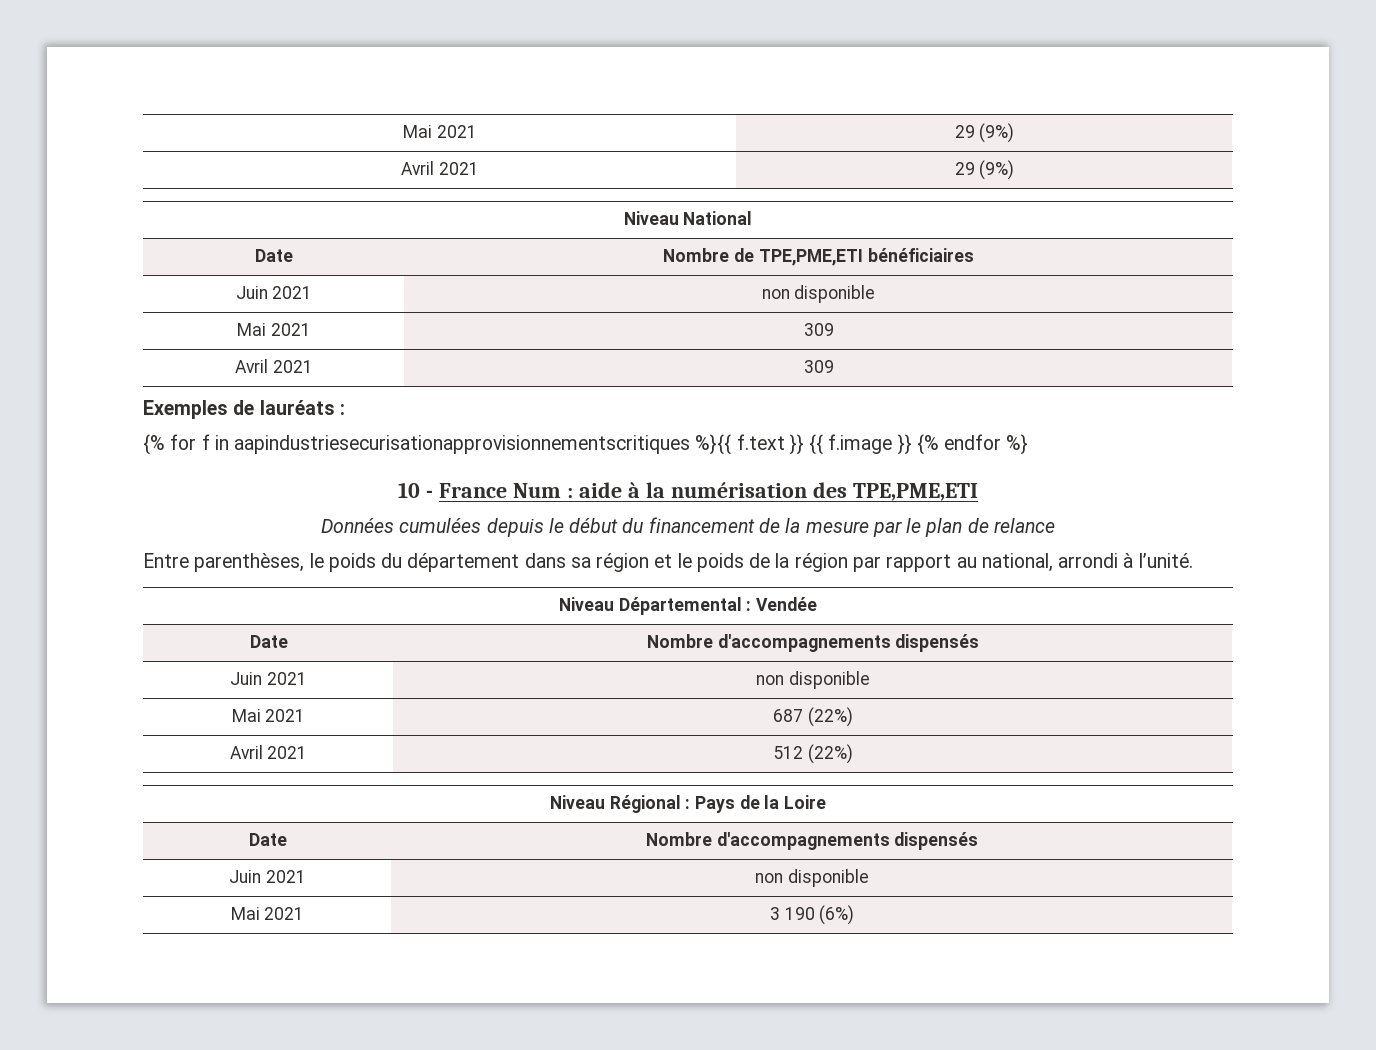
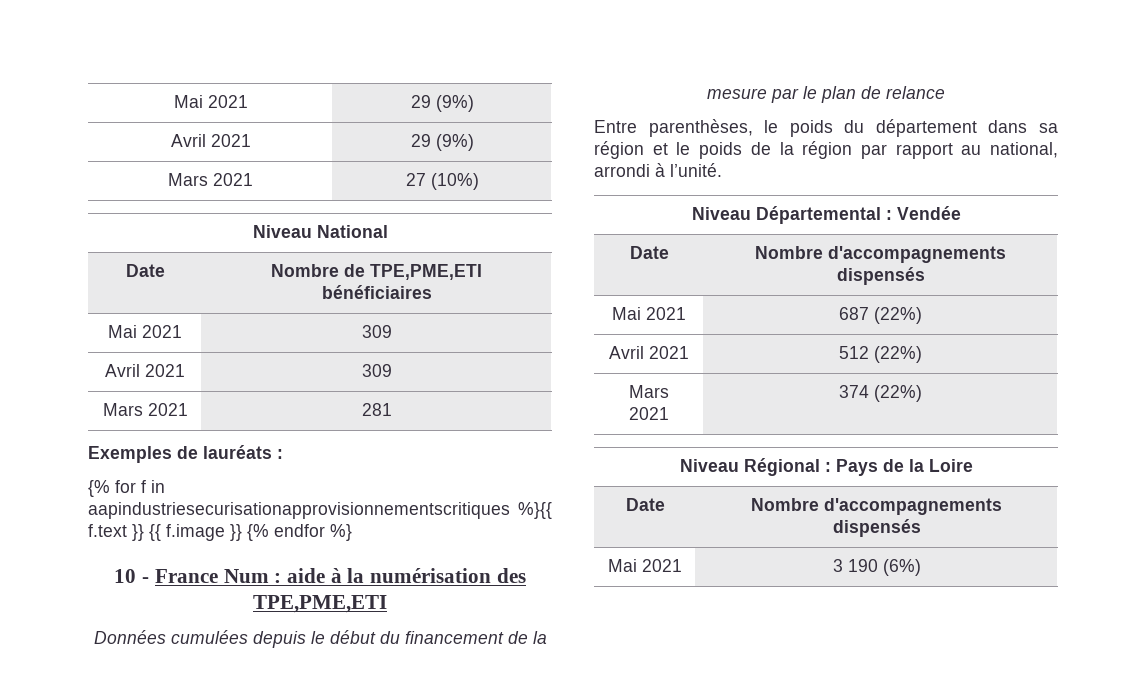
(1015, 170) none -> [168,173,253,186] [405,173,479,190] // Mars 2021 | 27 (10%)
[235,286,313,299] [761,285,876,303] // Juin 2021 | non disponible -> (432, 292) none
(834, 366) none -> [102,403,188,416] [361,403,392,416] // Mars 2021 | 281
[230,672,307,685] [756,671,870,689] // Juin 2021 | non disponible -> (925, 276) none
(853, 754) none -> [629,385,669,398] [629,407,669,420] [839,385,922,402] // Mars 2021 | 374 (22%)
[229,870,306,883] [755,869,869,887] // Juin 2021 | non disponible -> (921, 528) none

